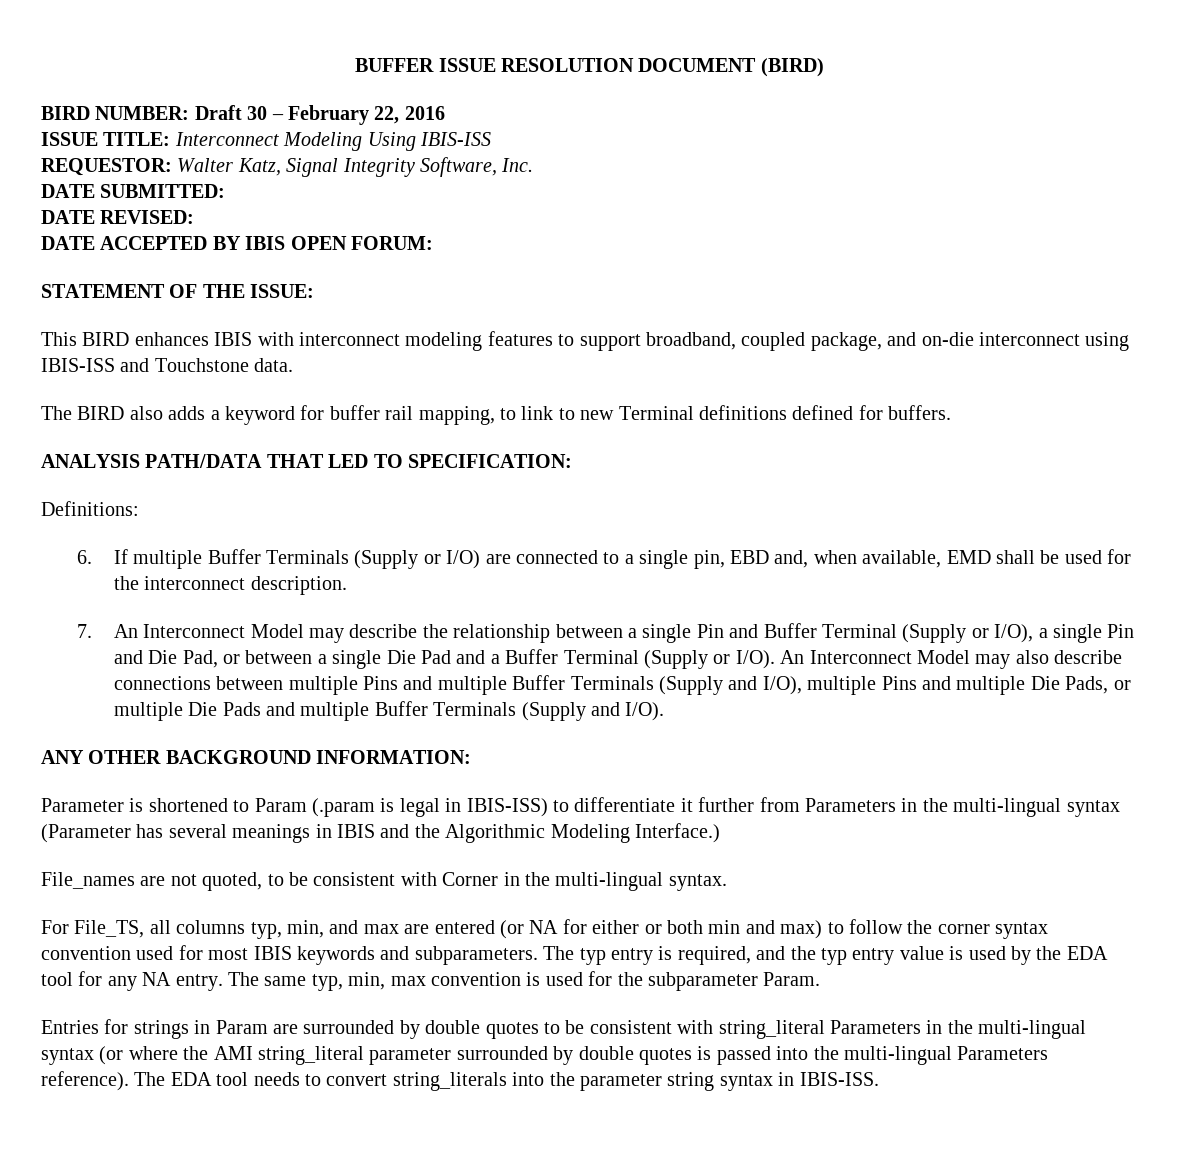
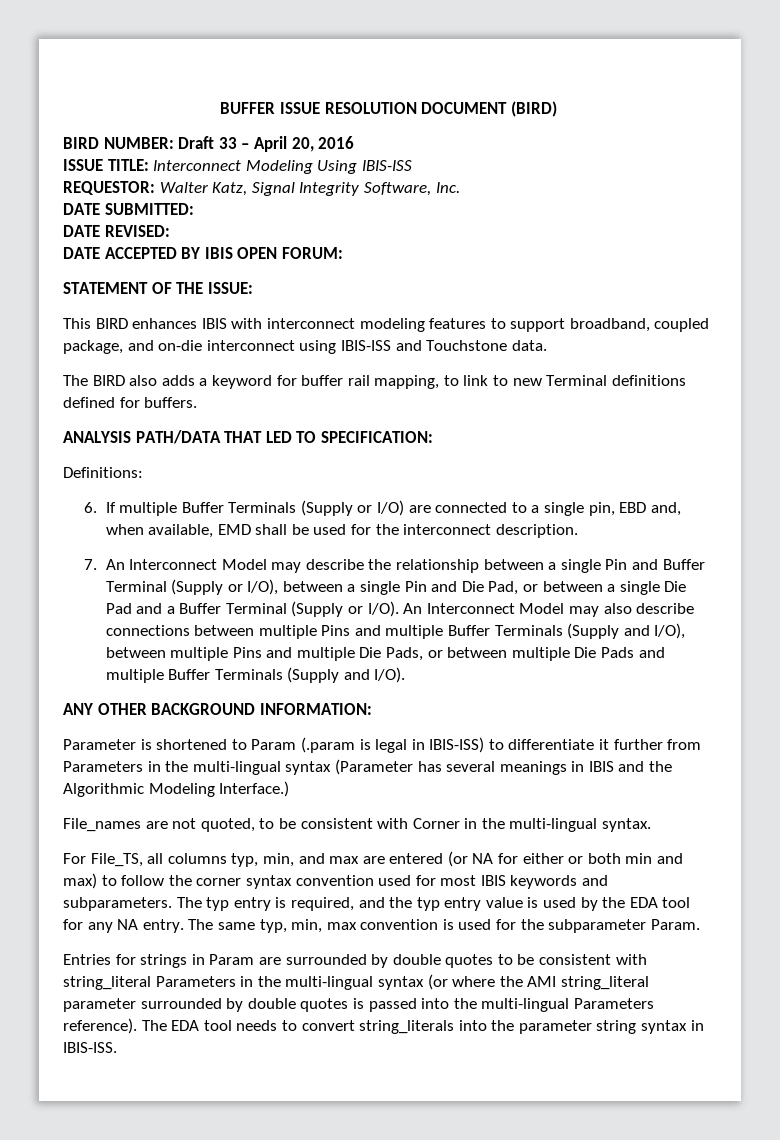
[247,105,400,125] 30 – February 22, -> [218,136,314,152] 33 – April 20,
(1034, 633) none -> [282,581,343,592] between
(802, 685) none -> [105,647,166,658] between
(1131, 685) none -> [447,647,508,658] between

